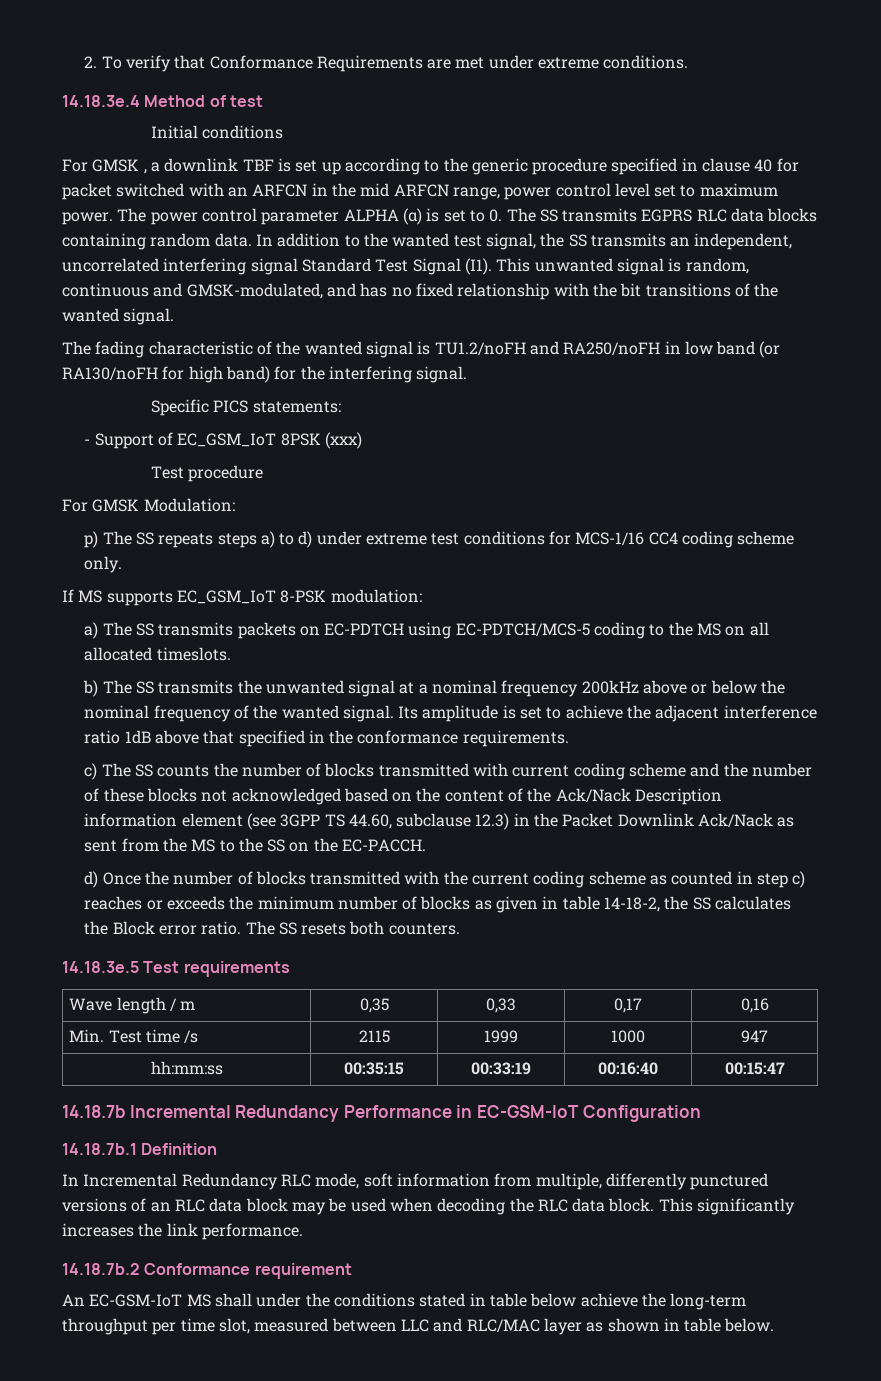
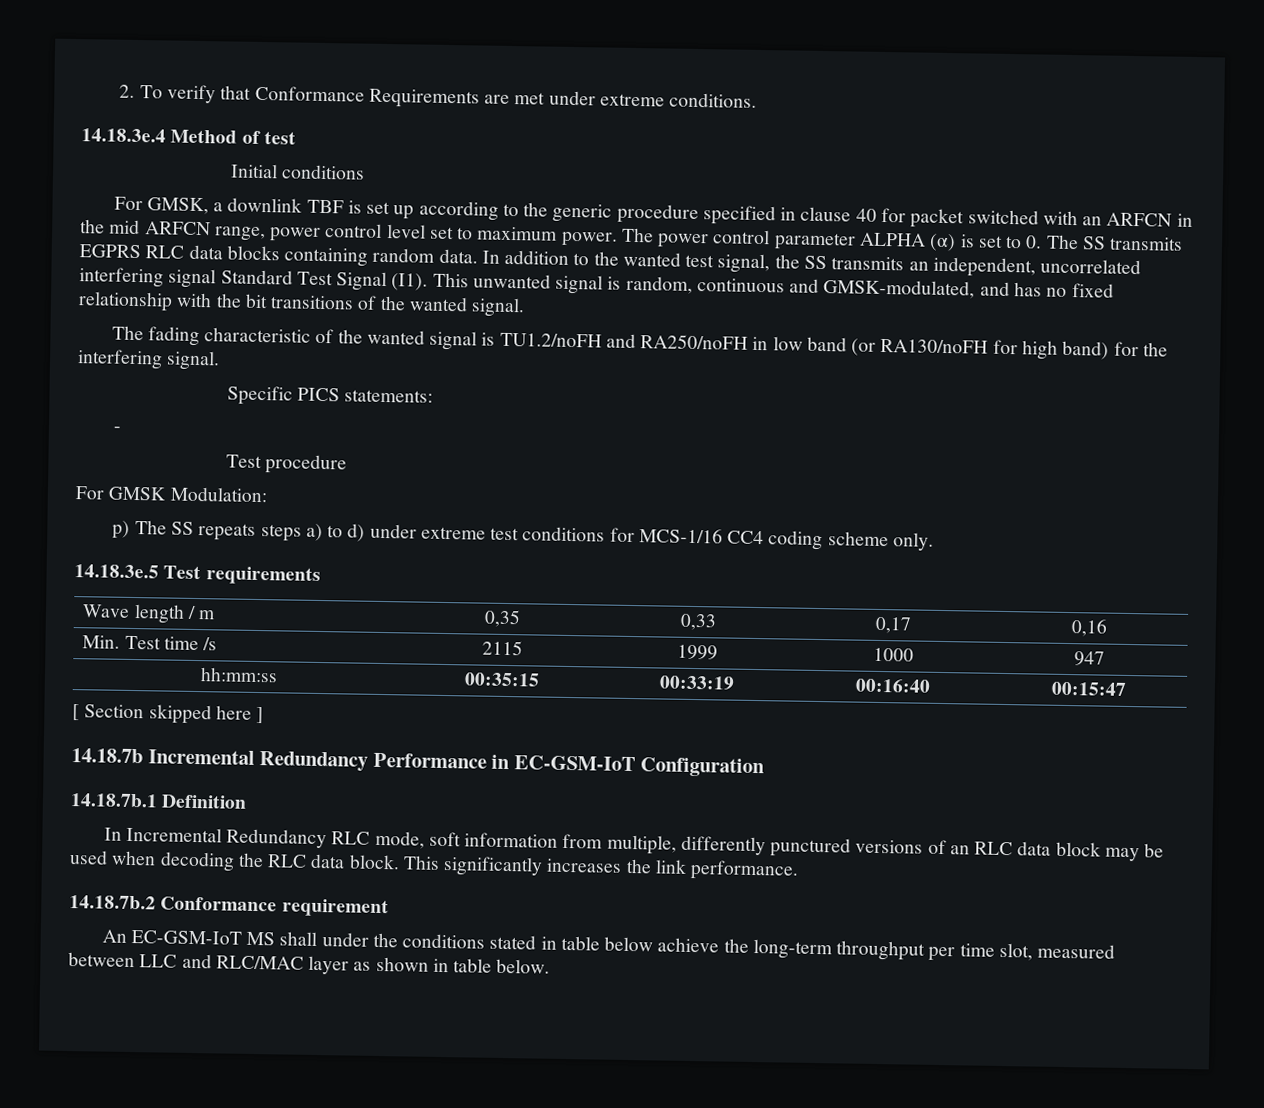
[92,159,147,174] GMSK , -> [146,197,209,215] GMSK,
[94,432,362,449] Support of EC_GSM_IoT 8PSK (xxx) -> (122, 429) none
[62,589,422,606] [84,622,769,639] [84,647,231,661] [83,680,786,697] [84,705,817,722] [84,730,569,747] [84,763,813,780] [84,788,723,805] [84,813,795,830] [84,838,427,852] [84,871,806,888] [84,896,792,913] [84,921,460,935] // If MS supports EC_GSM_IoT 8-PSK modulation: // a) The SS transmits packets on EC-PDTCH using EC-PDTCH/MCS-5 coding to the MS on all allocated timeslots. // b) The SS transmits the unwanted signal at a nominal frequency 200kHz above or below the nominal frequency of the wanted signal. Its amplitude is set to achieve the adjacent interference ratio 1dB above that specified in the conformance requirements. // c) The SS counts the number of blocks transmitted with current coding scheme and the number of these blocks not acknowledged based on the content of the Ack/Nack Description information element (see 3GPP TS 44.60, subclause 12.3) in the Packet Downlink Ack/Nack as sent from the MS to the SS on the EC-PACCH. // d) Once the number of blocks transmitted with the current coding scheme as counted in step c) reaches or exceeds the minimum number of blocks as given in table 14-18-2, the SS calculates the Block error ratio. The SS resets both counters. -> (934, 541) none
(785, 1068) none -> [72,704,265,725] // [ Section skipped here ]

